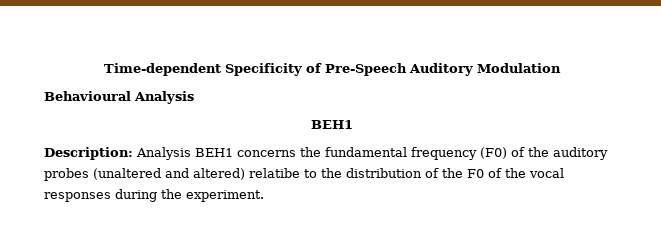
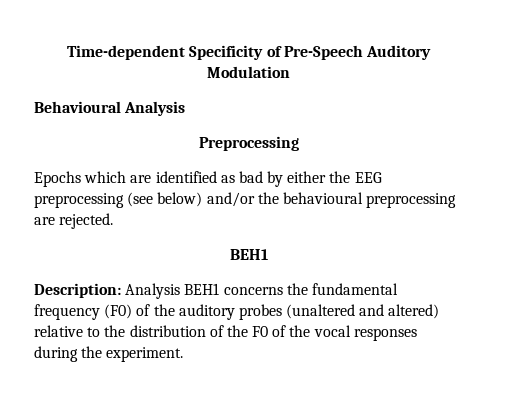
(194, 97) none -> [198,136,299,151] [34,171,382,187] [34,192,457,208] [34,213,114,229] // Preprocessing // Epochs which are identified as bad by either the EEG preprocessing (see below) and/or the behavioural preprocessing are rejected.
[249,168,300,178] relatibe -> [34,325,83,337] relative

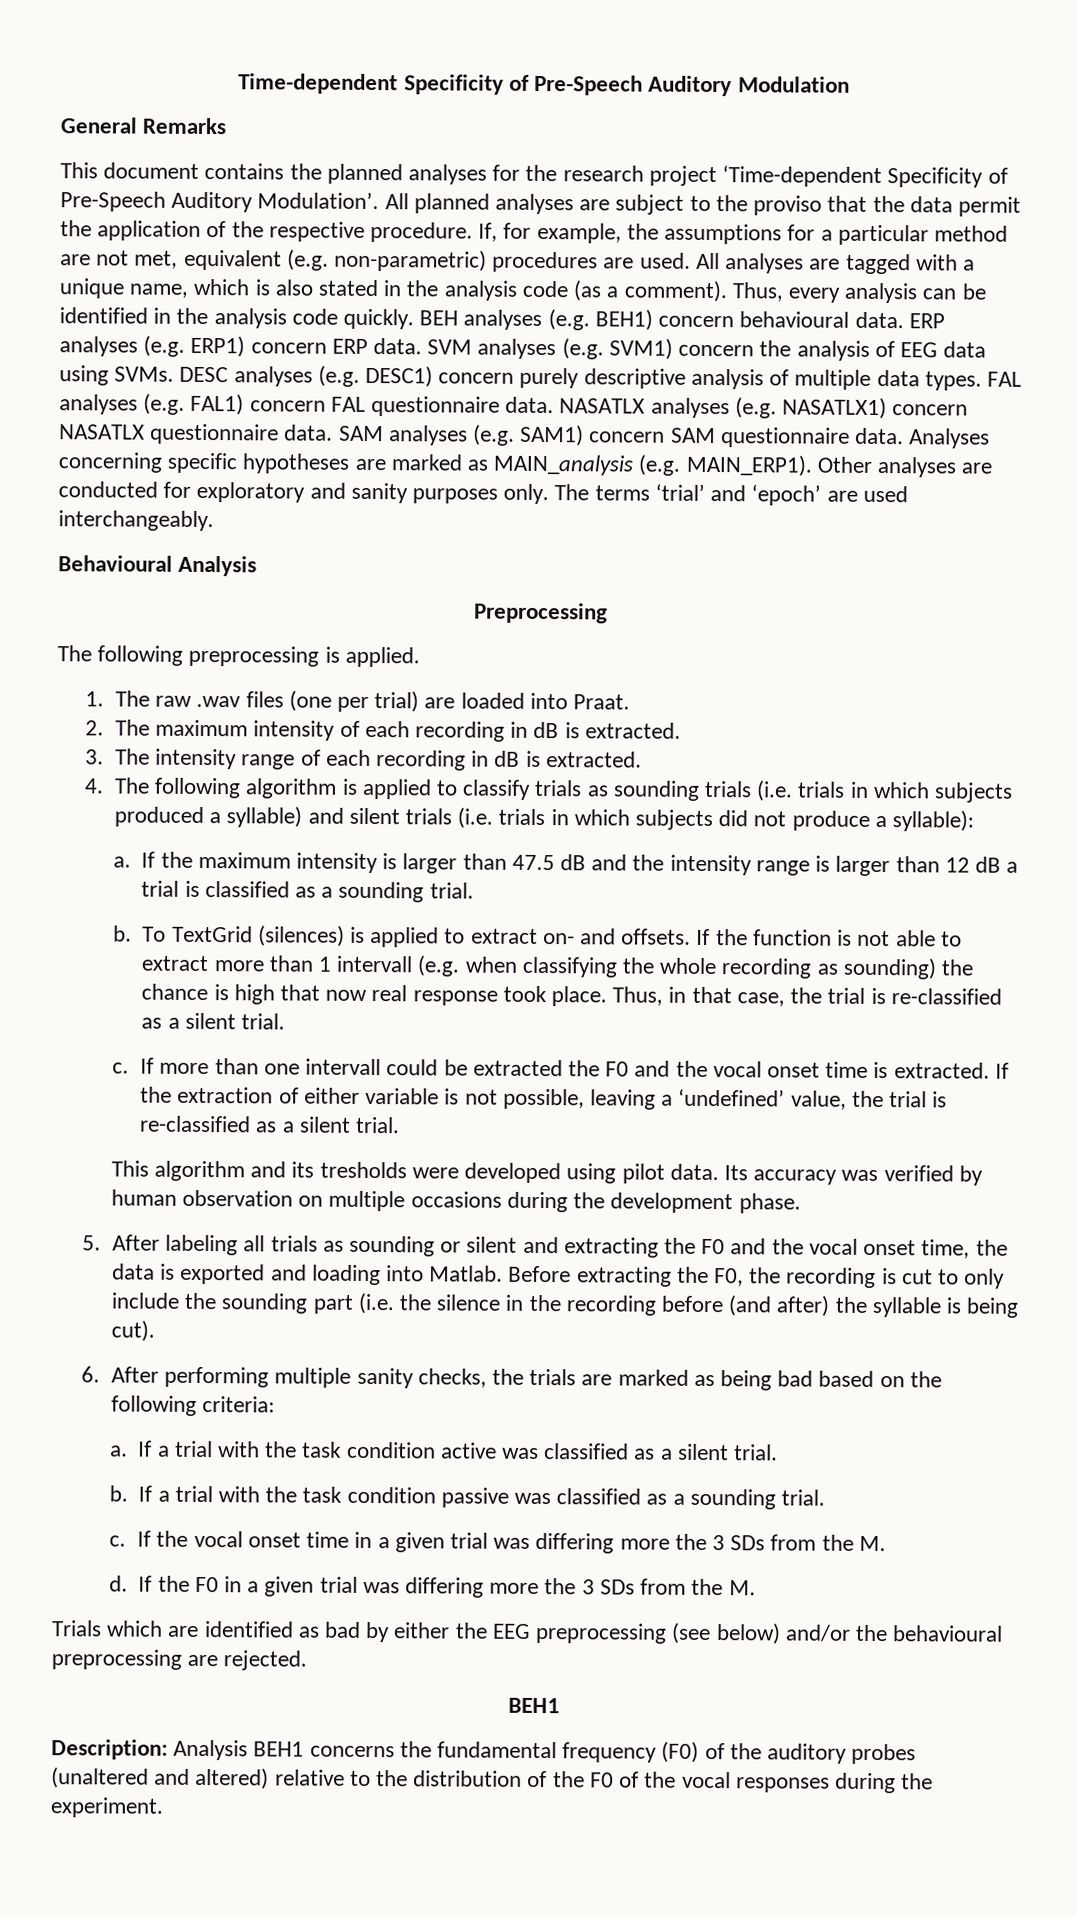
[34,101,186,116] [198,136,299,151] [34,171,81,187] Behavioural Analysis // Preprocessing // Epochs -> [60,117,227,135] [60,162,1008,188] [60,191,1021,217] [60,220,1008,246] [60,249,975,275] [59,278,987,304] [59,307,945,331] [59,335,987,361] [59,365,1022,391] [59,393,969,420] [59,423,991,449] [58,452,993,478] [58,481,908,506] [58,510,214,532] [58,555,258,577] [473,602,608,624] [57,645,420,668] [85,690,631,713] [85,719,681,742] [85,748,642,771] [84,777,1014,803] [113,806,975,832] [112,851,1019,877] [141,880,474,903] [112,925,962,948] [141,955,975,980] [141,983,1002,1007] [141,1012,285,1030] [111,1057,1009,1079] [140,1086,948,1110] [139,1115,401,1134] [110,1160,983,1186] [110,1189,801,1214] [82,1234,1008,1259] [111,1263,1006,1289] [110,1292,1019,1318] [110,1320,155,1342] [81,1366,942,1391] [110,1395,276,1416] [109,1440,779,1461] [108,1485,826,1510] [108,1530,886,1554] [108,1575,756,1598] [51,1620,102,1637] General Remarks // This document contains the planned analyses for the research project ‘Time-dependent Specificity of Pre-Speech Auditory Modulation’. All planned analyses are subject to the proviso that the data permit the application of the respective procedure. If, for example, the assumptions for a particular method are not met, equivalent (e.g. non-parametric) procedures are used. All analyses are tagged with a unique name, which is also stated in the analysis code (as a comment). Thus, every analysis can be identified in the analysis code quickly. BEH analyses (e.g. BEH1) concern behavioural data. ERP analyses (e.g. ERP1) concern ERP data. SVM analyses (e.g. SVM1) concern the analysis of EEG data using SVMs. DESC analyses (e.g. DESC1) concern purely descriptive analysis of multiple data types. FAL analyses (e.g. FAL1) concern FAL questionnaire data. NASATLX analyses (e.g. NASATLX1) concern NASATLX questionnaire data. SAM analyses (e.g. SAM1) concern SAM questionnaire data. Analyses concerning specific hypotheses are marked as MAIN_analysis (e.g. MAIN_ERP1). Other analyses are conducted for exploratory and sanity purposes only. The terms ‘trial’ and ‘epoch’ are used interchangeably. // Behavioural Analysis // Preprocessing // The following preprocessing is applied. // 1. The raw .wav files (one per trial) are loaded into Praat. // 2. The maximum intensity of each recording in dB is extracted. // 3. The intensity range of each recording in dB is extracted. // 4. The following algorithm is applied to classify trials as sounding trials (i.e. trials in which subjects produced a syllable) and silent trials (i.e. trials in which subjects did not produce a syllable): // a. If the maximum intensity is larger than 47.5 dB and the intensity range is larger than 12 dB a trial is classified as a sounding trial. // b. To TextGrid (silences) is applied to extract on- and offsets. If the function is not able to extract more than 1 intervall (e.g. when classifying the whole recording as sounding) the chance is high that now real response took place. Thus, in that case, the trial is re-classified as a silent trial. // c. If more than one intervall could be extracted the F0 and the vocal onset time is extracted. If the extraction of either variable is not possible, leaving a ‘undefined’ value, the trial is re-classified as a silent trial. // This algorithm and its tresholds were developed using pilot data. Its accuracy was verified by human observation on multiple occasions during the development phase. // 5. After labeling all trials as sounding or silent and extracting the F0 and the vocal onset time, the data is exported and loading into Matlab. Before extracting the F0, the recording is cut to only include the sounding part (i.e. the silence in the recording before (and after) the syllable is being cut). // 6. After performing multiple sanity checks, the trials are marked as being bad based on the following criteria: // a. If a trial with the task condition active was classified as a silent trial. // b. If a trial with the task condition passive was classified as a sounding trial. // c. If the vocal onset time in a given trial was differing more the 3 SDs from the M. // d. If the F0 in a given trial was differing more the 3 SDs from the M. // Trials

